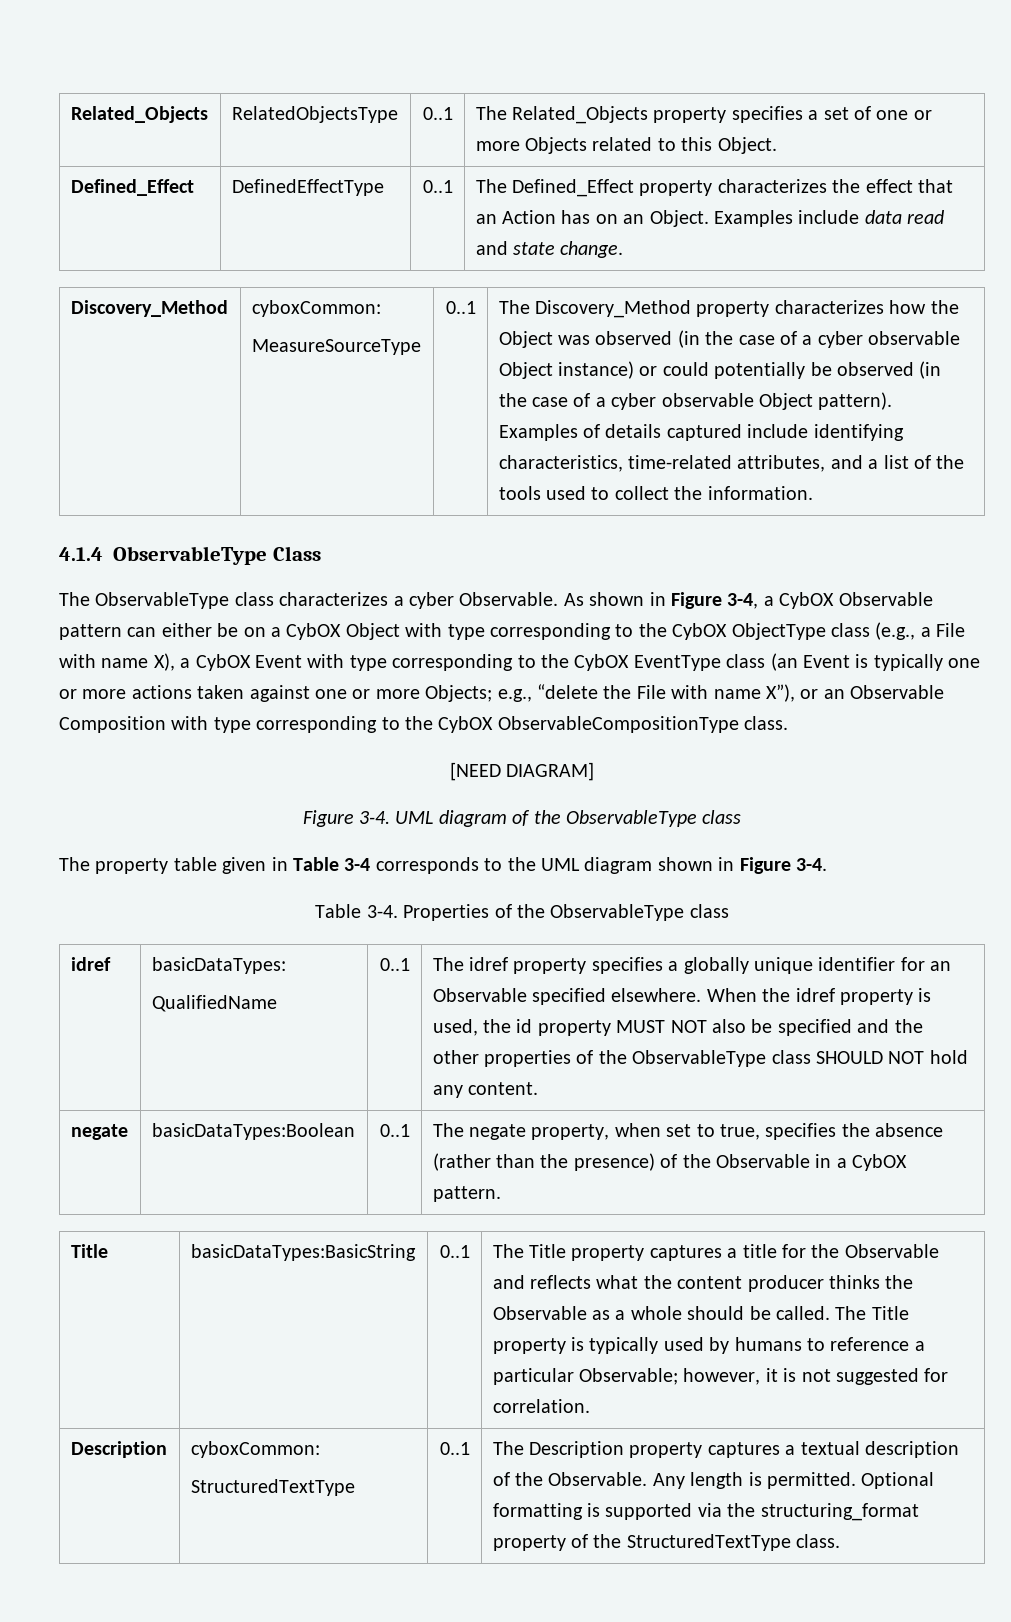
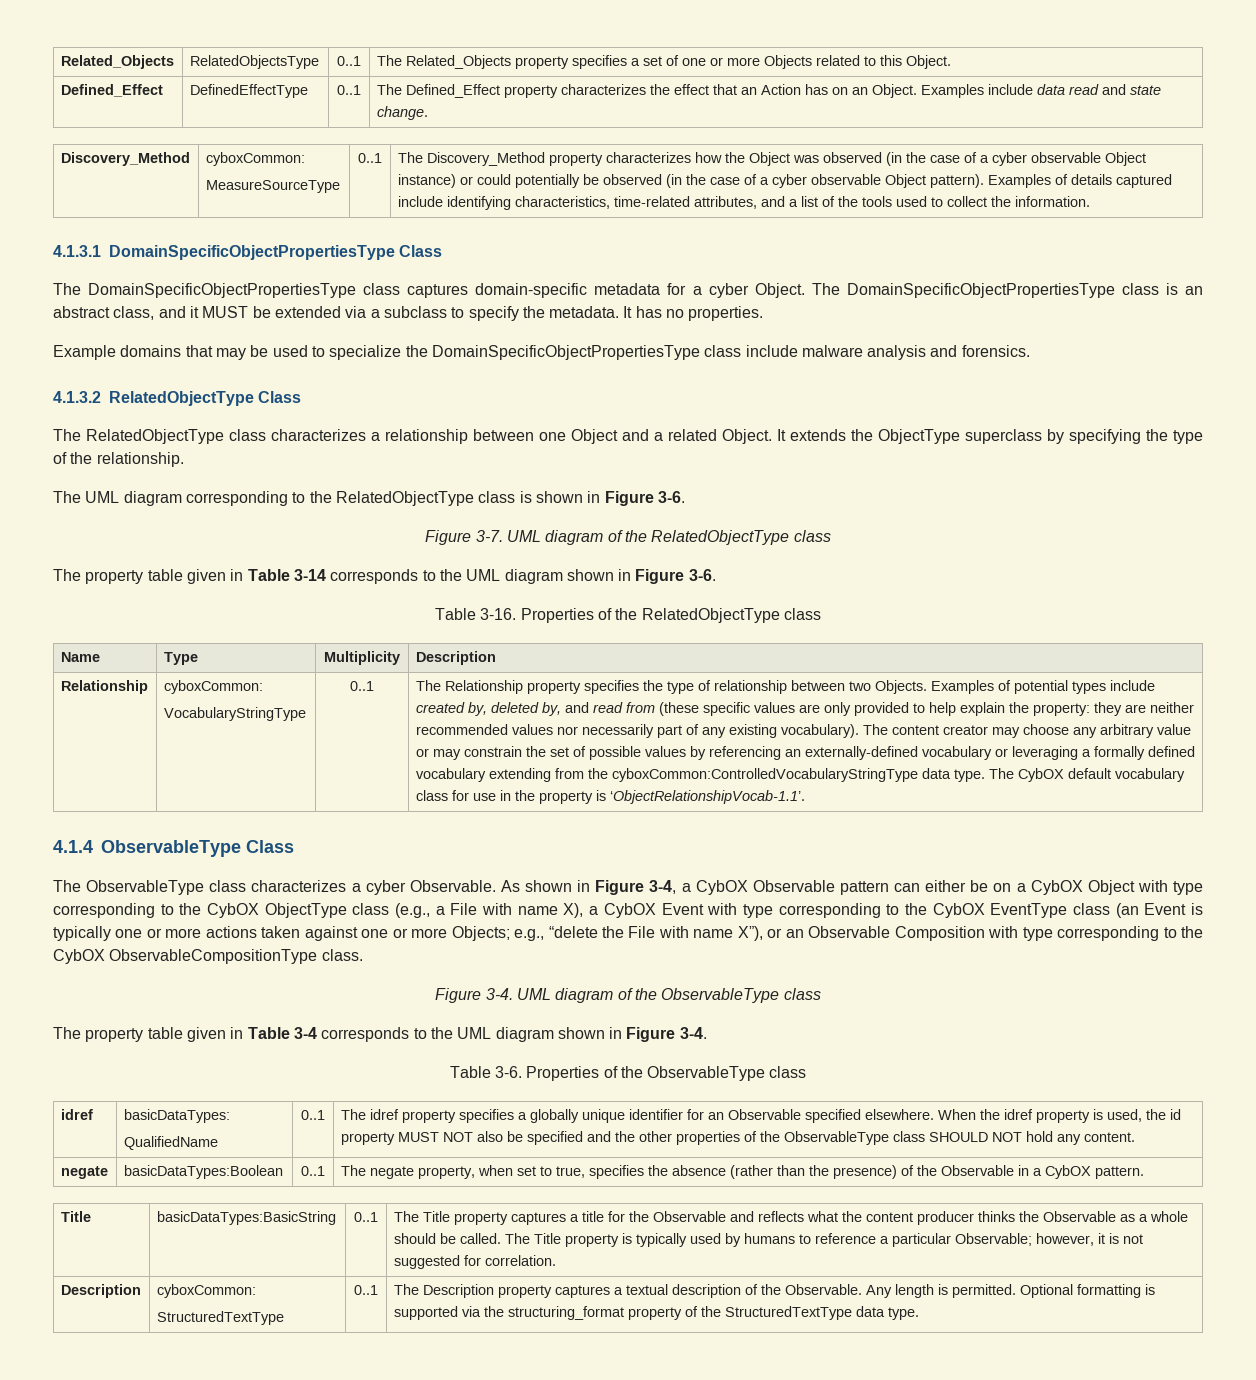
(813, 493) none -> [53,245,443,260] [53,283,1204,298] [53,306,764,321] [53,345,1030,360] [53,391,302,406] [53,429,1203,444] [53,452,184,467] [53,491,685,506] [425,530,831,545] [53,569,716,584] [435,608,821,623] [60,652,100,662] [163,652,198,665] [324,651,400,665] [415,651,496,665] [60,680,148,694] [163,680,263,694] [163,707,306,721] [350,681,374,691] [415,680,1155,694] [415,702,1194,716] [415,724,1191,738] [415,746,1195,760] [415,768,1185,782] [415,790,805,804] // 4.1.3.1 DomainSpecificObjectPropertiesType Class // The DomainSpecificObjectPropertiesType class captures domain-specific metadata for a cyber Object. The DomainSpecificObjectPropertiesType class is an abstract class, and it MUST be extended via a subclass to specify the metadata. It has no properties. // Example domains that may be used to specialize the DomainSpecificObjectPropertiesType class include malware analysis and forensics. // 4.1.3.2 RelatedObjectType Class // The RelatedObjectType class characterizes a relationship between one Object and a related Object. It extends the ObjectType superclass by specifying the type of the relationship. // The UML diagram corresponding to the RelatedObjectType class is shown in Figure 3-6. // Figure 3-7. UML diagram of the RelatedObjectType class // The property table given in Table 3-14 corresponds to the UML diagram shown in Figure 3-6. // Table 3-16. Properties of the RelatedObjectType class // Name | Type | Multiplicity | Description // Relationship | cyboxCommon: // VocabularyStringType | 0..1 | The Relationship property specifies the type of relationship between two Objects. Examples of potential types include created by, deleted by, and read from (these specific values are only provided to help explain the property: they are neither recommended values nor necessarily part of any existing vocabulary). The content creator may choose any arbitrary value or may constrain the set of possible values by referencing an externally-defined vocabulary or leveraging a formally defined vocabulary extending from the cyboxCommon:ControlledVocabularyStringType data type. The CybOX default vocabulary class for use in the property is ‘ObjectRelationshipVocab-1.1’.
[449,762,595,781] // [NEED DIAGRAM] -> (363, 955) none
[366,905,398,918] 3-4. -> [494,1066,522,1078] 3-6.
[796,1534,841,1548] class. -> [855,1306,919,1320] data type.

